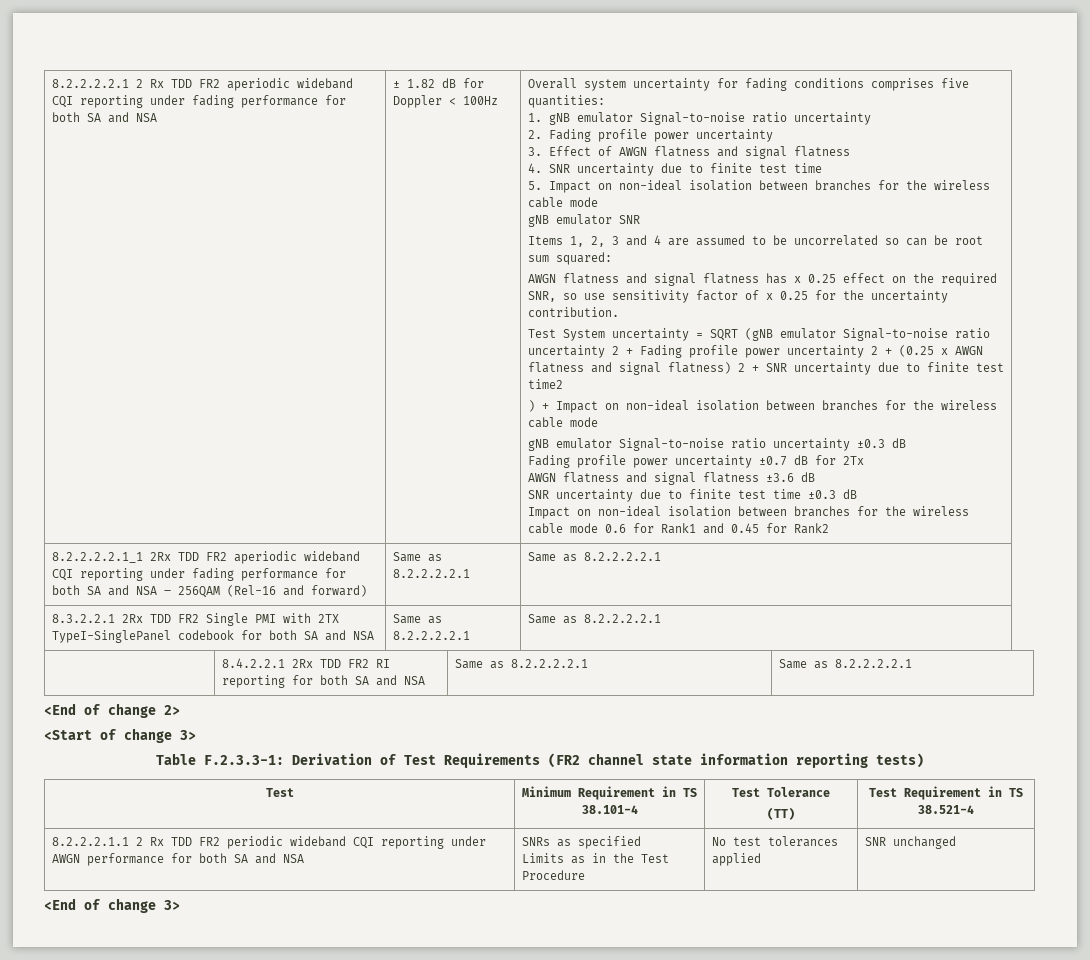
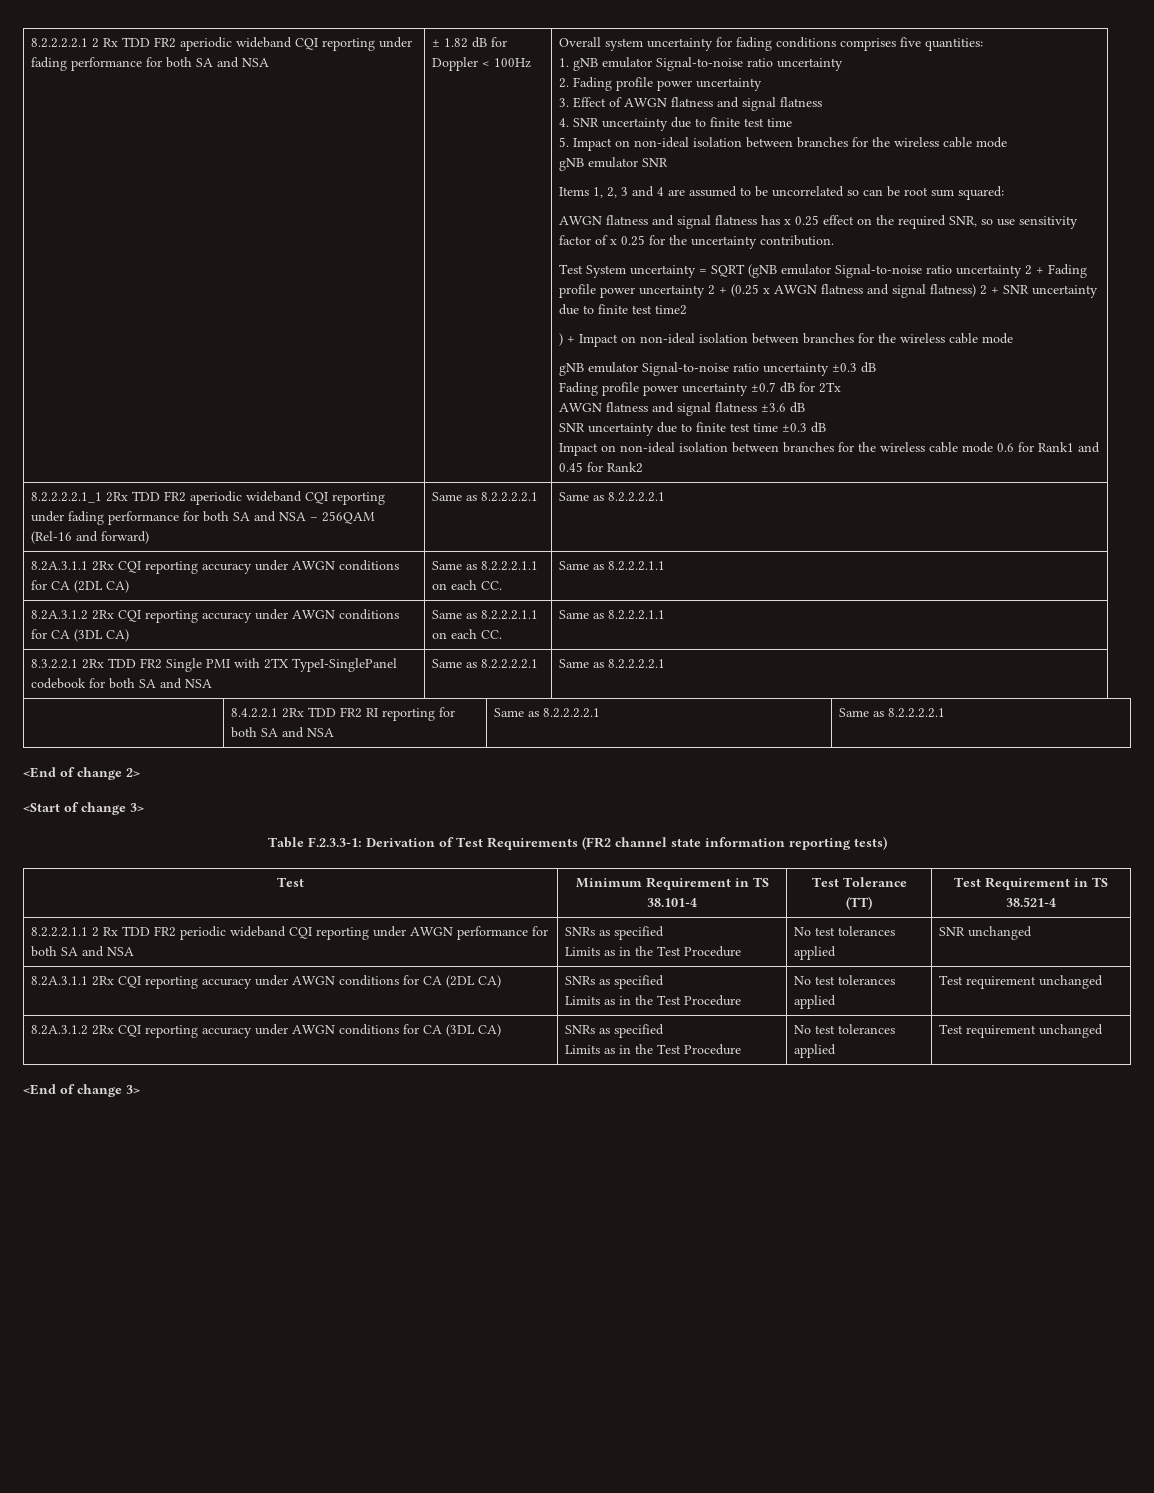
(661, 556) none -> [30,560,399,574] [30,580,129,593] [431,561,538,571] [431,580,502,590] [558,561,665,571] [30,609,399,623] [30,629,129,642] [431,610,538,620] [431,629,502,639] [558,610,665,620] // 8.2A.3.1.1 2Rx CQI reporting accuracy under AWGN conditions for CA (2DL CA) | Same as 8.2.2.2.1.1 on each CC. | Same as 8.2.2.2.1.1 // 8.2A.3.1.2 2Rx CQI reporting accuracy under AWGN conditions for CA (3DL CA) | Same as 8.2.2.2.1.1 on each CC. | Same as 8.2.2.2.1.1
(956, 842) none -> [30,975,501,989] [564,975,664,989] [564,995,741,1006] [793,975,895,985] [793,995,836,1009] [938,975,1103,989] [30,1024,501,1038] [564,1024,664,1038] [564,1044,741,1055] [793,1024,895,1034] [793,1044,836,1058] [938,1024,1103,1038] // 8.2A.3.1.1 2Rx CQI reporting accuracy under AWGN conditions for CA (2DL CA) | SNRs as specified // Limits as in the Test Procedure | No test tolerances applied | Test requirement unchanged // 8.2A.3.1.2 2Rx CQI reporting accuracy under AWGN conditions for CA (3DL CA) | SNRs as specified // Limits as in the Test Procedure | No test tolerances applied | Test requirement unchanged

